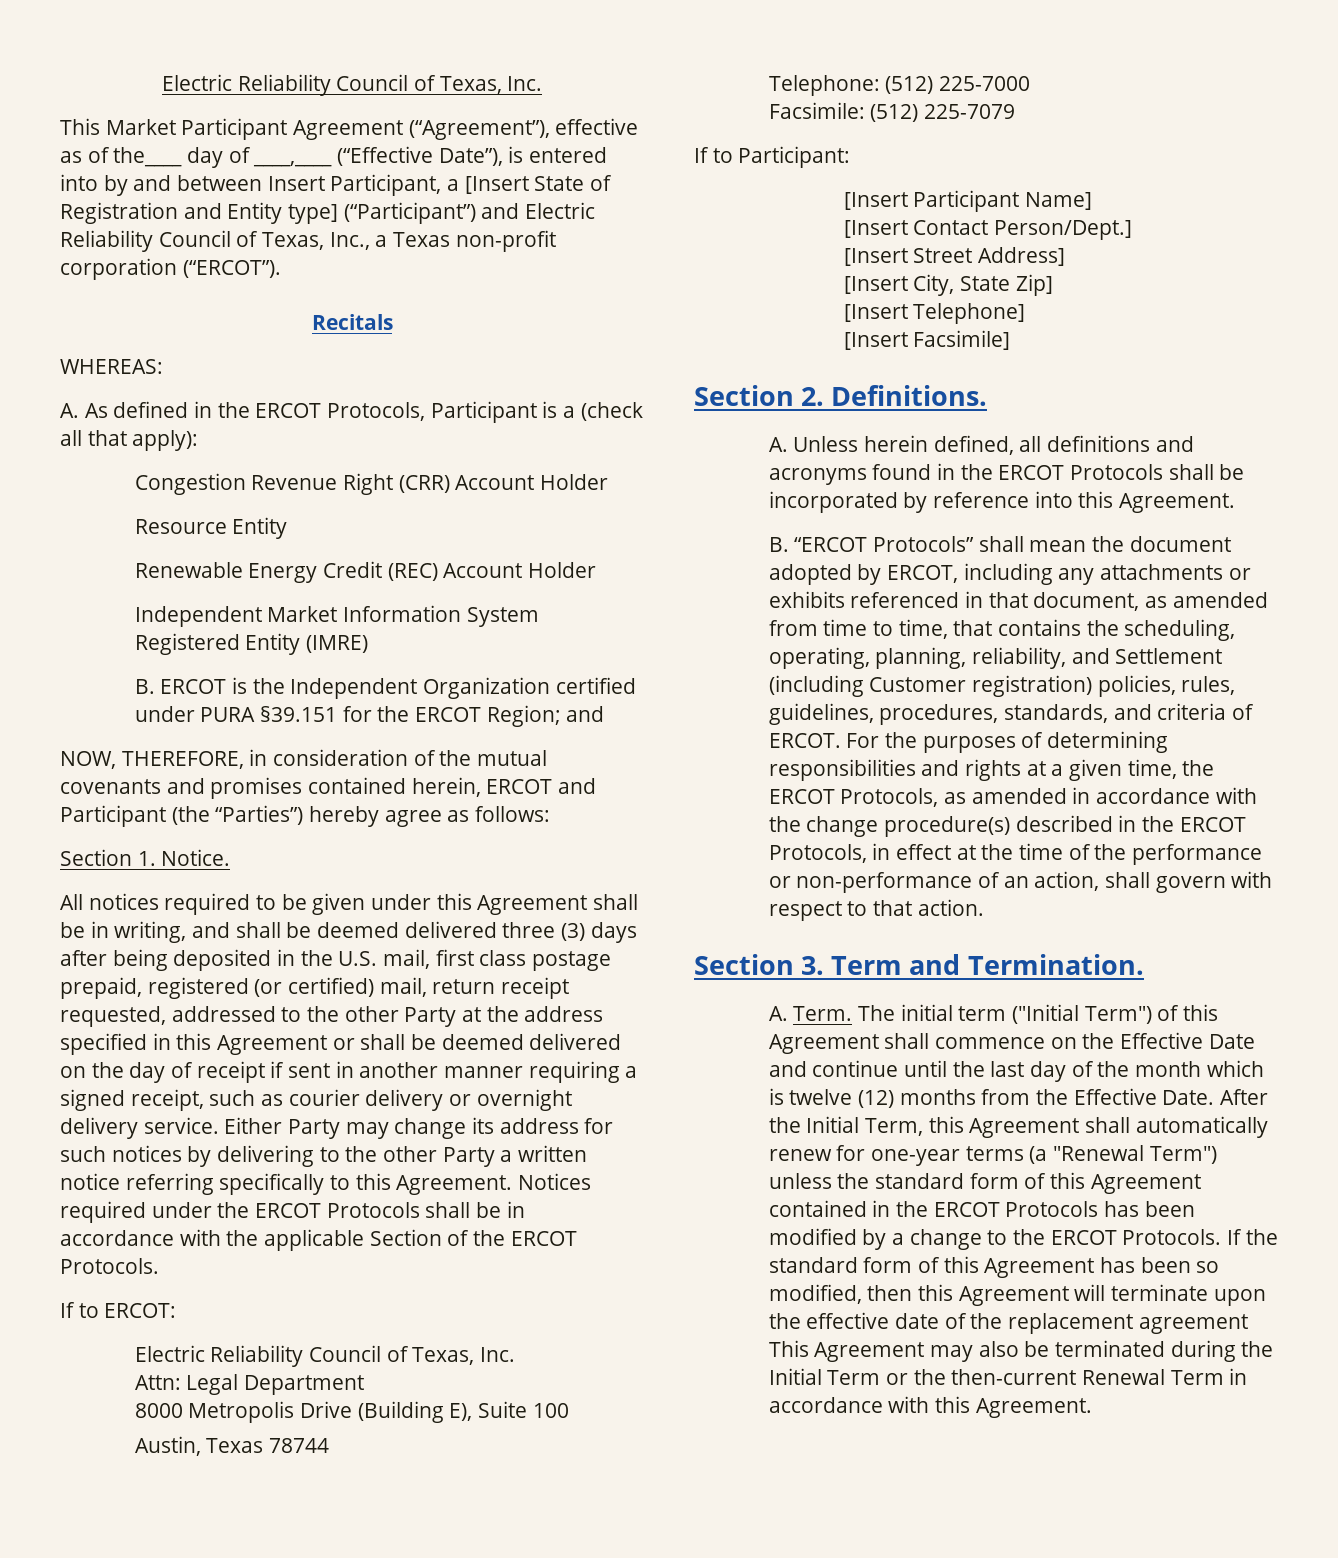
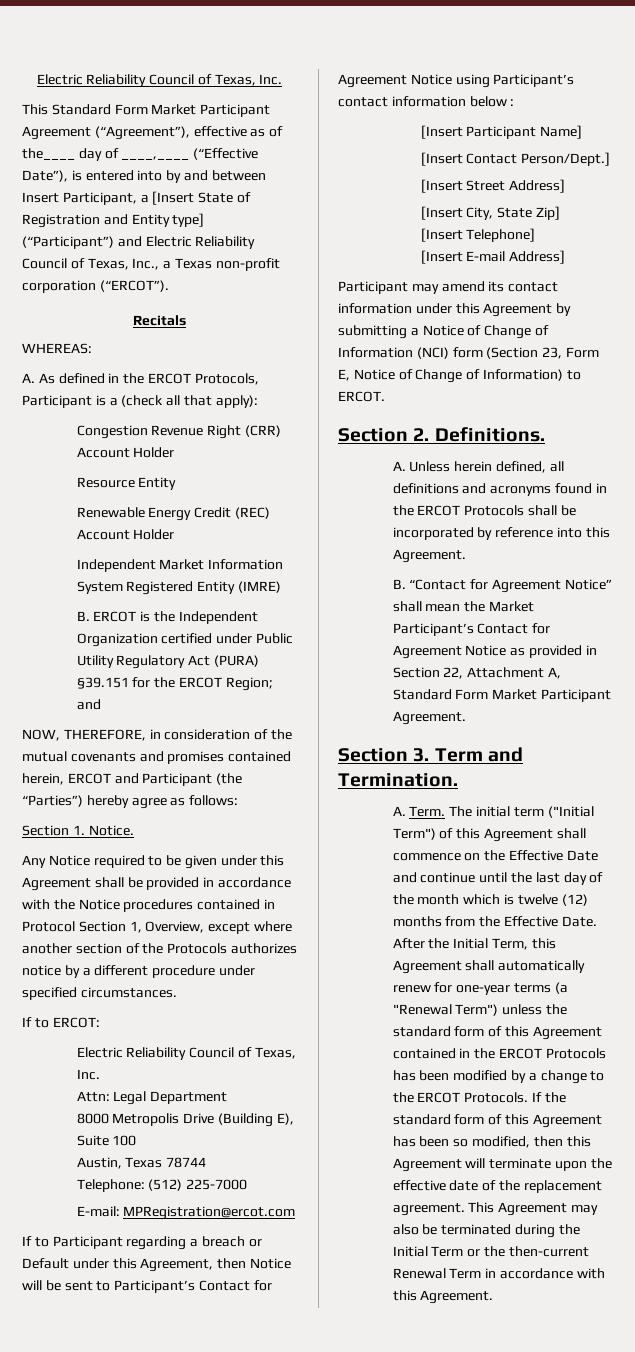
(100, 126) none -> [51,104,148,115] Standard Form
[200,707,256,722] PURA -> [255,633,293,644] [76,655,259,669] Public Utility Regulatory Act (PURA)
[60,893,159,910] All notices -> [22,855,90,868] Any Notice
[90,921,637,943] [60,949,612,971] [60,977,570,999] [60,1006,604,1027] [60,1033,622,1055] [60,1061,638,1083] [60,1089,572,1111] [60,1117,614,1139] [60,1145,588,1167] [60,1173,592,1195] [60,1201,525,1223] [60,1229,577,1251] [60,1258,159,1274] in writing, and shall be deemed delivered three (3) days after being deposited in the U.S. mail, first class postage prepaid, registered (or certified) mail, return receipt requested, addressed to the other Party at the address specified in this Agreement or shall be deemed delivered on the day of receipt if sent in another manner requiring a signed receipt, such as courier delivery or overnight delivery service. Either Party may change its address for such notices by delivering to the other Party a written notice referring specifically to this Agreement. Notices required under the ERCOT Protocols shall be in accordance with the applicable Section of the ERCOT Protocols. -> [146,877,291,890] [22,899,275,912] [22,921,292,934] [22,943,297,954] [22,965,255,978] [22,987,177,1000] provided in accordance with the Notice procedures contained in Protocol Section 1, Overview, except where another section of the Protocols authorizes notice by a different procedure under specified circumstances.
[768,102,1016,122] [694,146,851,168] Facsimile: (512) 225-7079 // If to Participant: -> [76,1206,296,1220] [22,1236,262,1250] [22,1258,291,1272] [22,1280,272,1293] [338,74,575,88] [338,96,515,107] E-mail: MPRegistration@ercot.com // If to Participant regarding a breach or Default under this Agreement, then Notice will be sent to Participant’s Contact for Agreement Notice using Participant’s contact information below :
[913,330,1011,350] Facsimile] -> [466,250,566,264] [338,281,559,294] [338,303,572,317] [338,325,549,339] [338,347,599,359] [338,369,581,383] [338,391,385,402] E-mail Address] // Participant may amend its contact information under this Agreement by submitting a Notice of Change of Information (NCI) form (Section 23, Form E, Notice of Change of Information) to ERCOT.
[794,536,1231,552] [768,563,1251,585] [768,591,1268,611] [768,619,1236,641] [768,647,1223,669] [768,675,1236,697] [768,703,1255,725] [768,731,1169,753] [768,759,1215,781] [768,787,1257,807] [768,815,1246,837] [768,843,1263,865] [768,871,1273,893] [768,899,984,921] “ERCOT Protocols” shall mean the document adopted by ERCOT, including any attachments or exhibits referenced in that document, as amended from time to time, that contains the scheduling, operating, planning, reliability, and Settlement (including Customer registration) policies, rules, guidelines, procedures, standards, and criteria of ERCOT. For the purposes of determining responsibilities and rights at a given time, the ERCOT Protocols, as amended in accordance with the change procedure(s) described in the ERCOT Protocols, in effect at the time of the performance or non-performance of an action, shall govern with respect to that action. -> [409,579,612,593] [392,601,534,612] [392,623,551,636] [392,645,597,659] [392,667,561,679] [392,689,611,702] [392,711,466,725] “Contact for Agreement Notice” shall mean the Market Participant’s Contact for Agreement Notice as provided in Section 22, Attachment A, Standard Form Market Participant Agreement.
[1138,1314,1248,1334] agreement -> [392,1203,465,1216] agreement.

